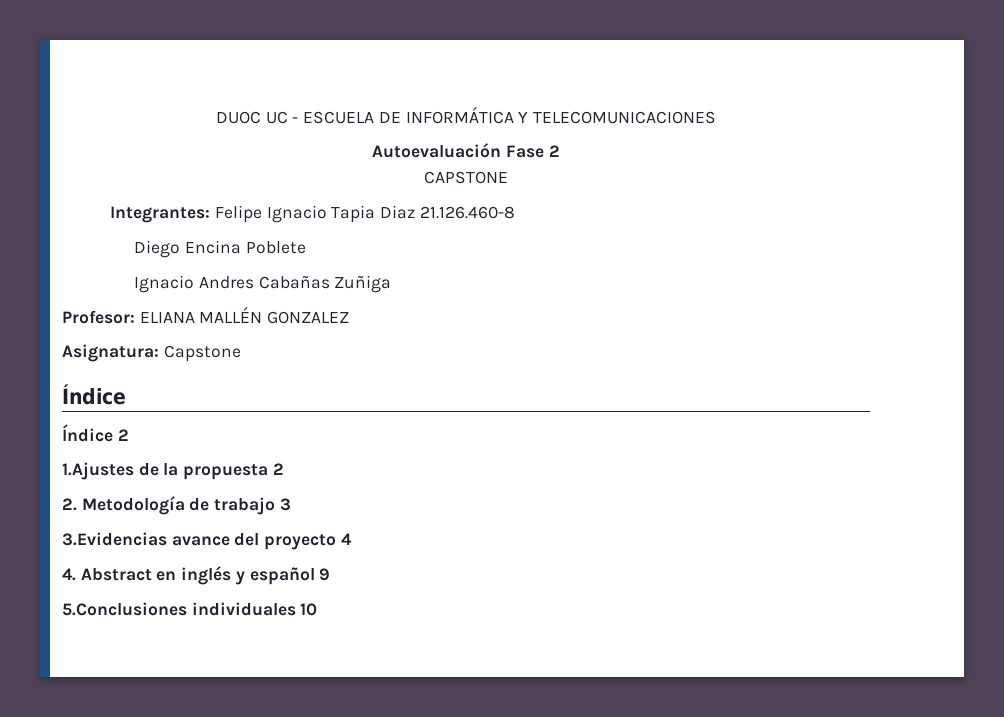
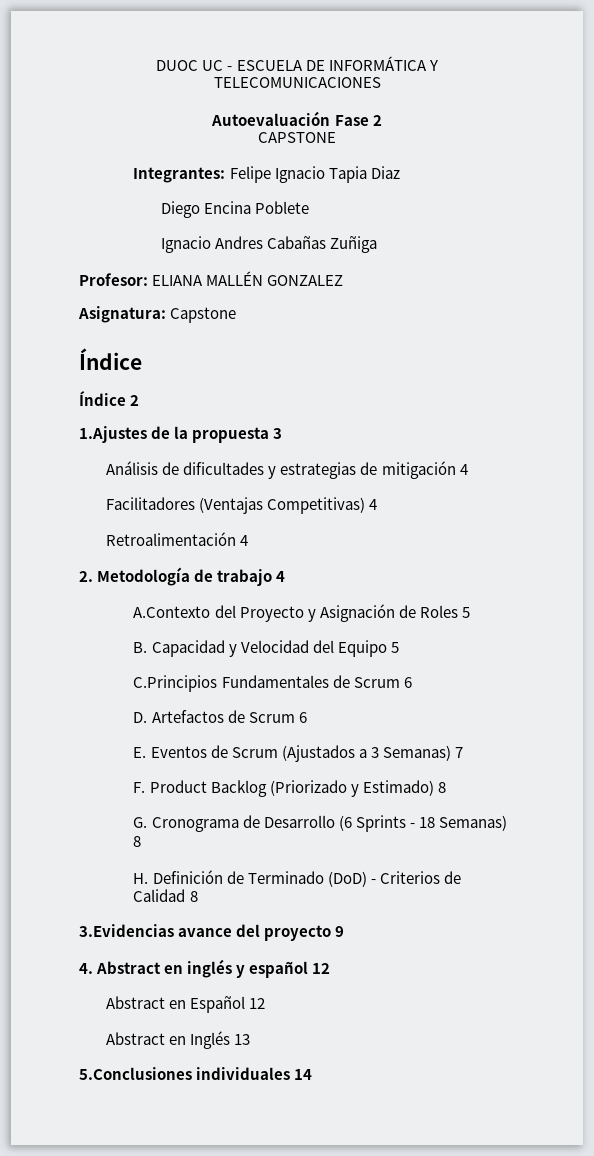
[419,206,515,219] 21.126.460-8 -> (400, 172) none
[272,463,284,475] [62,496,291,515] 2 // 2. Metodología de trabajo 3 -> [273,428,283,439] [106,461,468,479] [106,497,378,514] [106,532,249,546] [79,567,286,586] [133,604,470,622] [133,640,399,657] [133,675,412,692] [133,710,307,723] [133,745,463,762] [133,780,446,797] [133,815,507,832] [133,836,142,847] [133,870,461,887] [133,889,198,902] 3 // Análisis de dificultades y estrategias de mitigación 4 // Facilitadores (Ventajas Competitivas) 4 // Retroalimentación 4 // 2. Metodología de trabajo 4 // A.Contexto del Proyecto y Asignación de Roles 5 // B. Capacidad y Velocidad del Equipo 5 // C.Principios Fundamentales de Scrum 6 // D. Artefactos de Scrum 6 // E. Eventos de Scrum (Ajustados a 3 Semanas) 7 // F. Product Backlog (Priorizado y Estimado) 8 // G. Cronograma de Desarrollo (6 Sprints - 18 Semanas) 8 // H. Definición de Terminado (DoD) - Criterios de Calidad 8
[340,533,352,545] 4 -> [335,926,345,937] 9
[319,568,331,581] 9 -> [312,963,331,974] [106,996,266,1013] [106,1031,251,1049] 12 // Abstract en Español 12 // Abstract en Inglés 13
[300,603,318,616] 10 -> [294,1069,313,1080] 14

